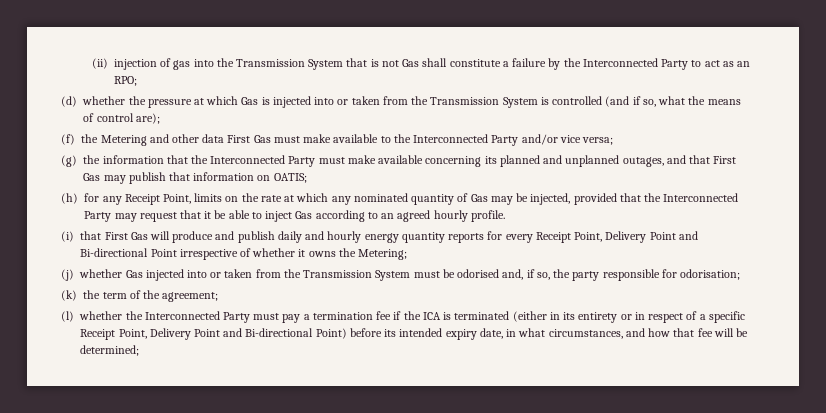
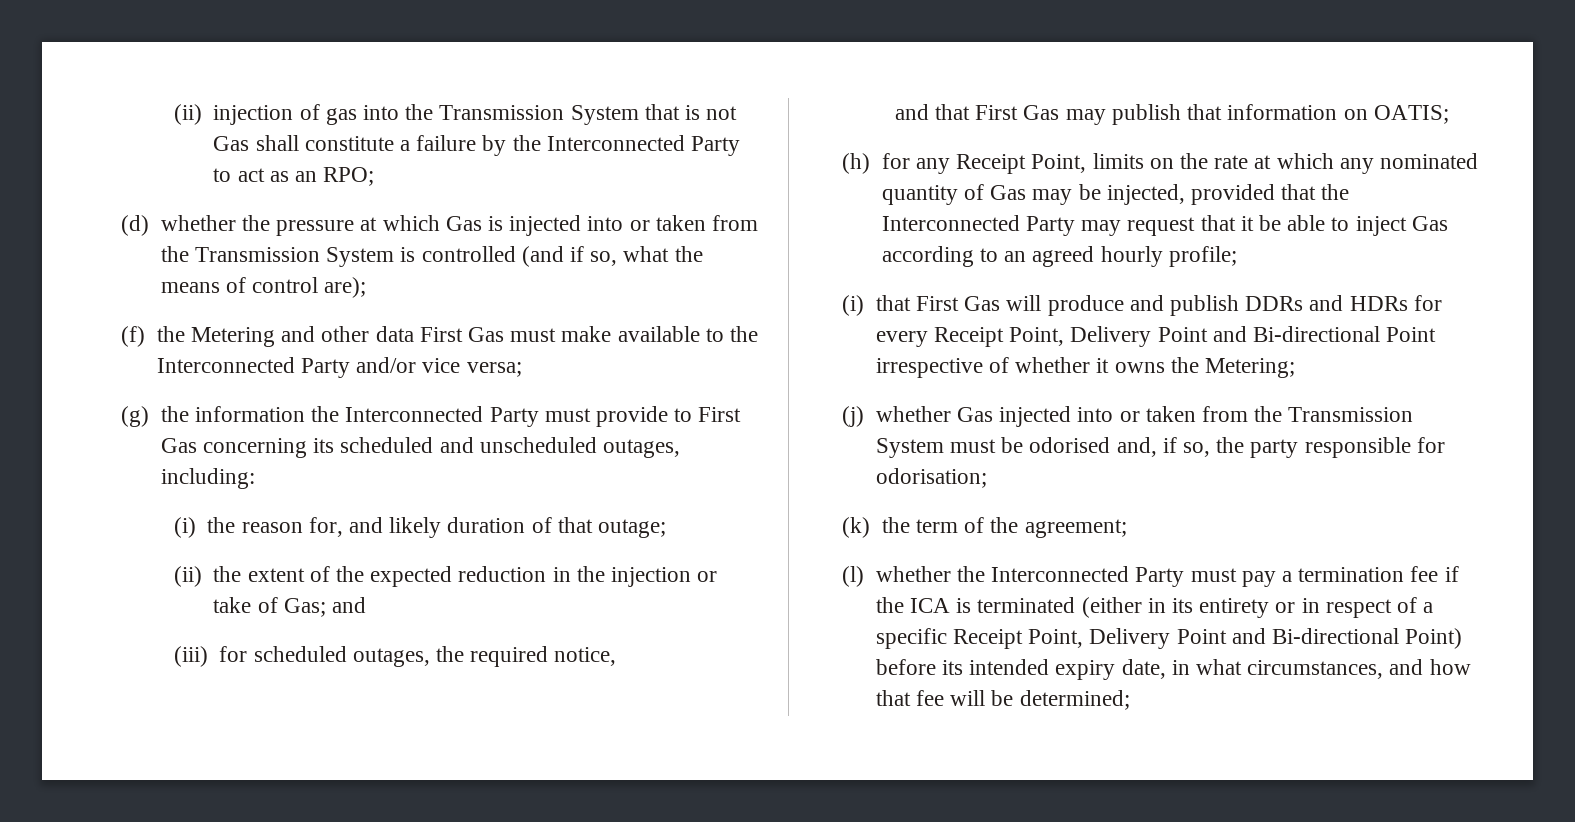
[166,155,664,167] that the Interconnected Party must make available concerning its planned and unplanned outages, -> [311,406,742,427] [160,437,681,458] [160,468,255,489] [173,517,667,538] [173,566,718,587] [213,597,366,617] [173,646,617,667] the Interconnected Party must provide to First Gas concerning its scheduled and unscheduled outages, including: // (i) the reason for, and likely duration of that outage; // (ii) the extent of the expected reduction in the injection or take of Gas; and // (iii) for scheduled outages, the required notice, //
[470,210,505,222] profile. -> [1168,246,1237,267] profile;
[277,231,485,243] daily and hourly energy quantity reports -> [1245,295,1408,311] DDRs and HDRs

